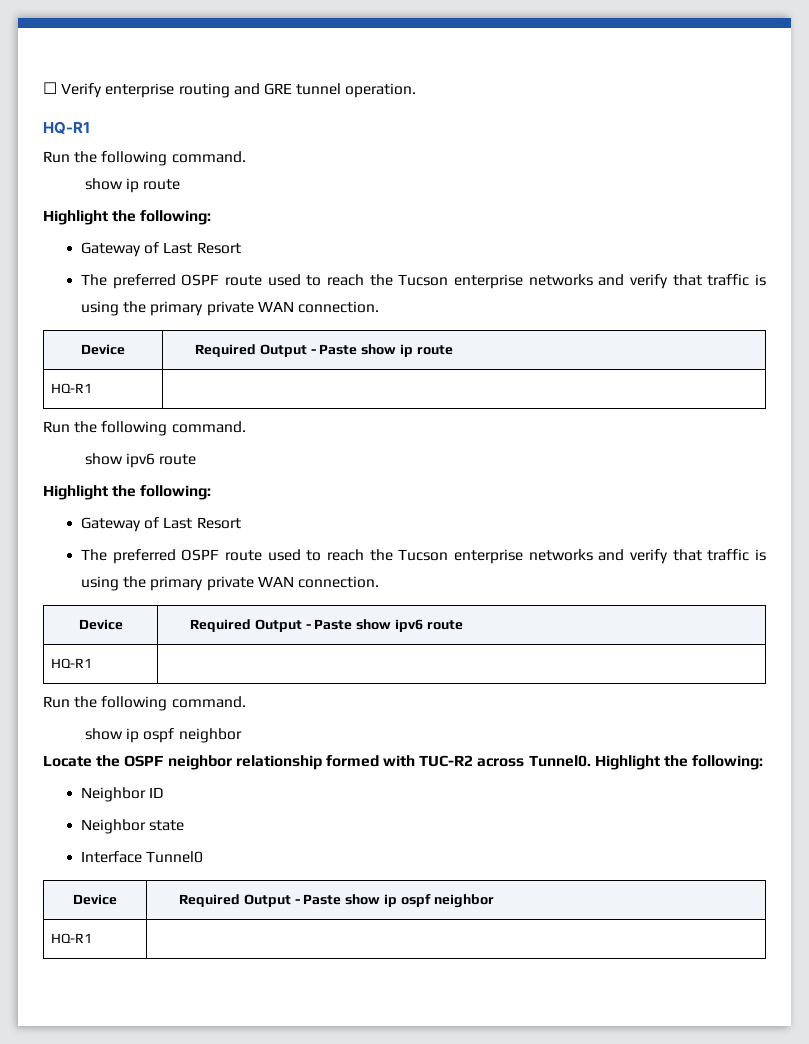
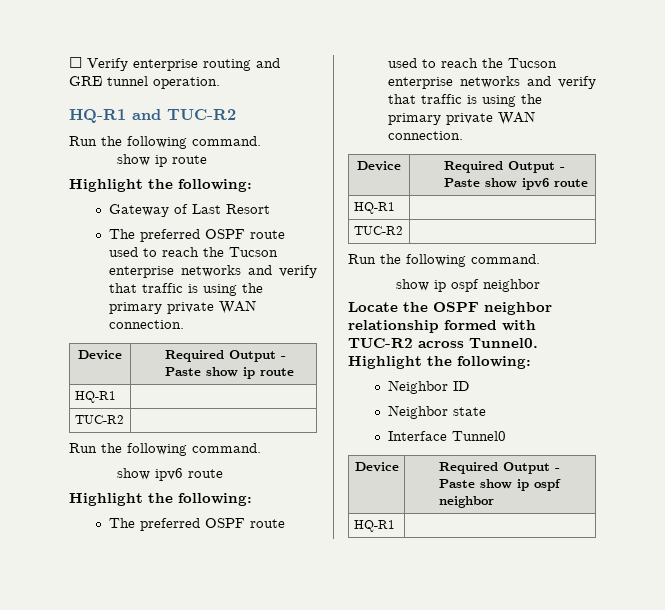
(90, 127) none -> [132,109,236,120] and TUC-R2
(92, 388) none -> [74,415,124,424] // TUC-R2 |
[81,517,241,532] // Gateway of Last Resort -> (252, 499) none
(92, 663) none -> [353,226,403,235] // TUC-R2 |

